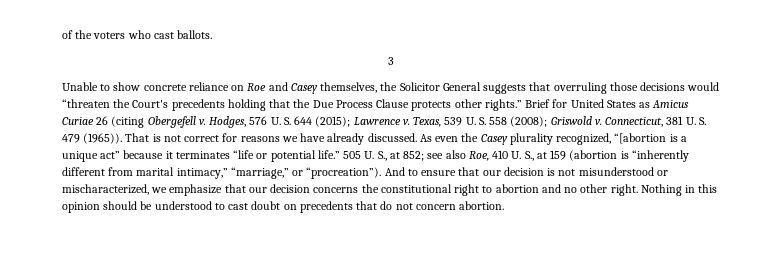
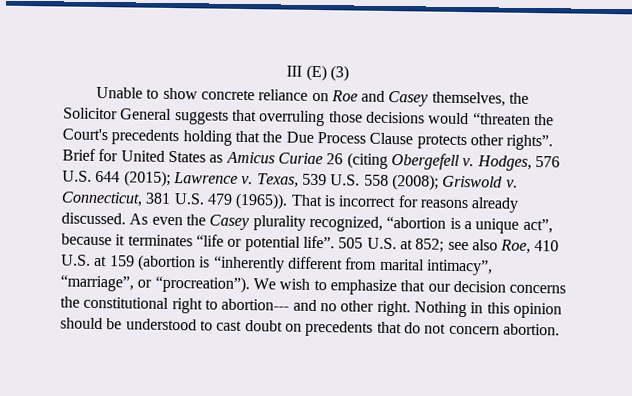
[62,30,213,39] [388,57,394,65] of the voters who cast ballots. // 3 -> [286,64,349,82] III (E) (3)
[484,99,522,111] rights.” -> [506,134,554,151] rights”.
[270,117,291,125] U. S. -> [62,170,92,182] U.S.
[465,117,486,125] U. S. -> [330,174,361,186] U.S.
[685,117,706,125] U. S. -> [173,193,205,205] U.S.
[163,133,326,142] not correct for reasons we have -> [338,195,468,209] incorrect for reasons
[614,133,667,144] “[abortion -> [386,215,447,229] “abortion
[100,151,121,159] act” -> [522,218,553,234] act”,
[317,150,387,161] life.” 505 U. S., -> [302,235,397,250] life”. 505 U.S.
[511,151,534,161] U. S., -> [61,254,91,266] U.S.
[176,167,668,179] [62,184,168,195] intimacy,” “marriage,” or “procreation”). And to ensure that our decision is not misunderstood or mischaracterized, we -> [425,259,493,276] [60,274,327,294] intimacy”, “marriage”, or “procreation”). We wish to
[495,184,539,193] abortion -> [221,298,290,311] abortion---

